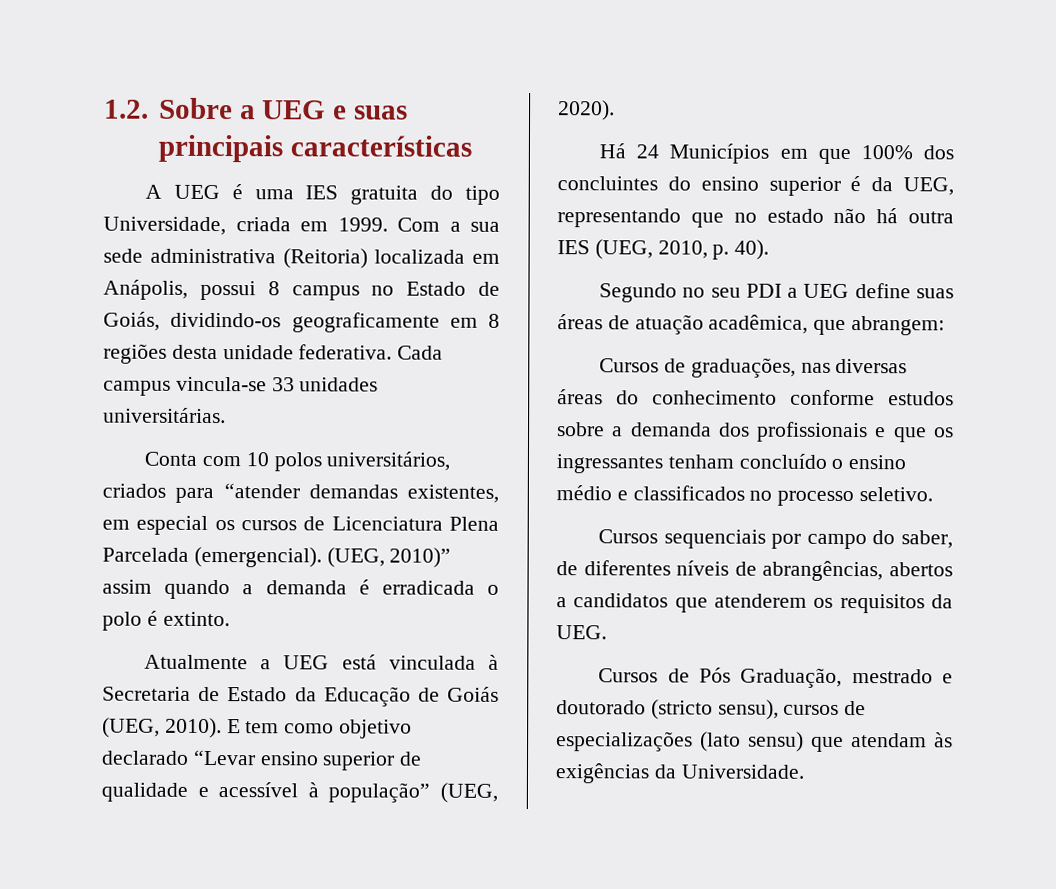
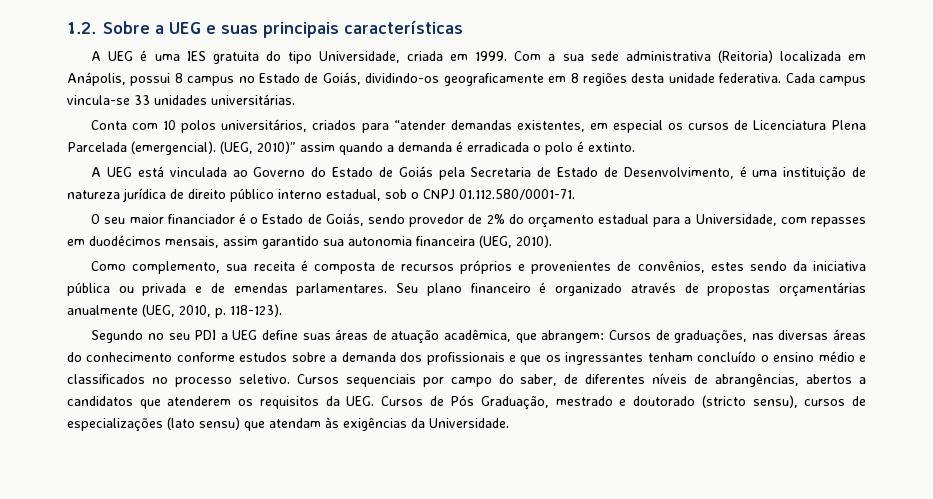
[144,654,272,670] Atualmente a -> [91,167,102,177] A
[488,654,500,670] [102,686,499,707] [102,717,413,739] [101,749,423,771] [101,782,498,803] [558,100,615,121] [599,143,954,165] [557,176,954,196] [557,207,954,228] [557,240,590,255] à Secretaria de Estado da Educação de Goiás (UEG, 2010). E tem como objetivo declarado “Levar ensino superior de qualidade e acessível à população” (UEG, 2020). // Há 24 Municípios em que 100% dos concluintes do ensino superior é da UEG, representando que no estado não há outra IES -> [232,166,866,181] [67,188,575,202] [91,213,866,228] [67,235,552,249] [91,260,866,274] [67,282,867,297] [67,305,138,315] ao Governo do Estado de Goiás pela Secretaria de Estado de Desenvolvimento, é uma instituição de natureza jurídica de direito público interno estadual, sob o CNPJ 01.112.580/0001-71. // O seu maior financiador é o Estado de Goiás, sendo provedor de 2% do orçamento estadual para a Universidade, com repasses em duodécimos mensais, assim garantido sua autonomia financeira (UEG, 2010). // Como complemento, sua receita é composta de recursos próprios e provenientes de convênios, estes sendo da iniciativa pública ou privada e de emendas parlamentares. Seu plano financeiro é organizado através de propostas orçamentárias anualmente
[734,239,770,260] 40). -> [230,304,282,317] 118-123).
(946, 326) // -> (605, 336) none
(934, 494) // -> (290, 379) none
(607, 632) // -> (375, 401) none

